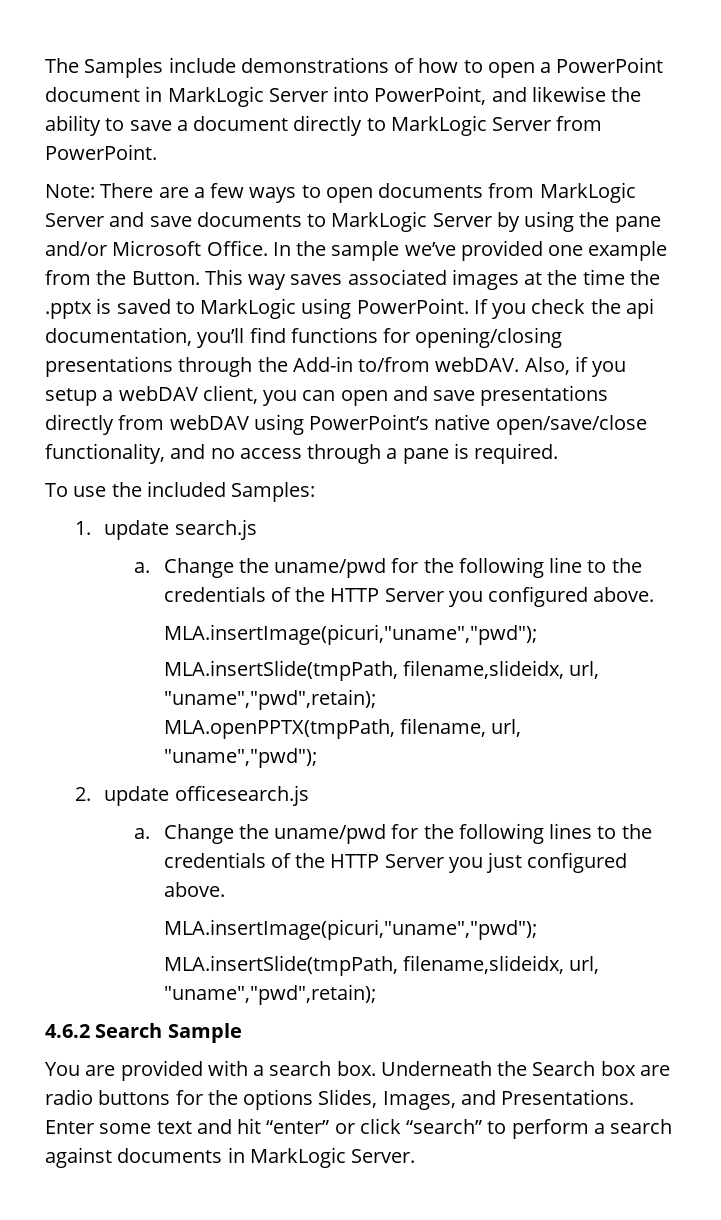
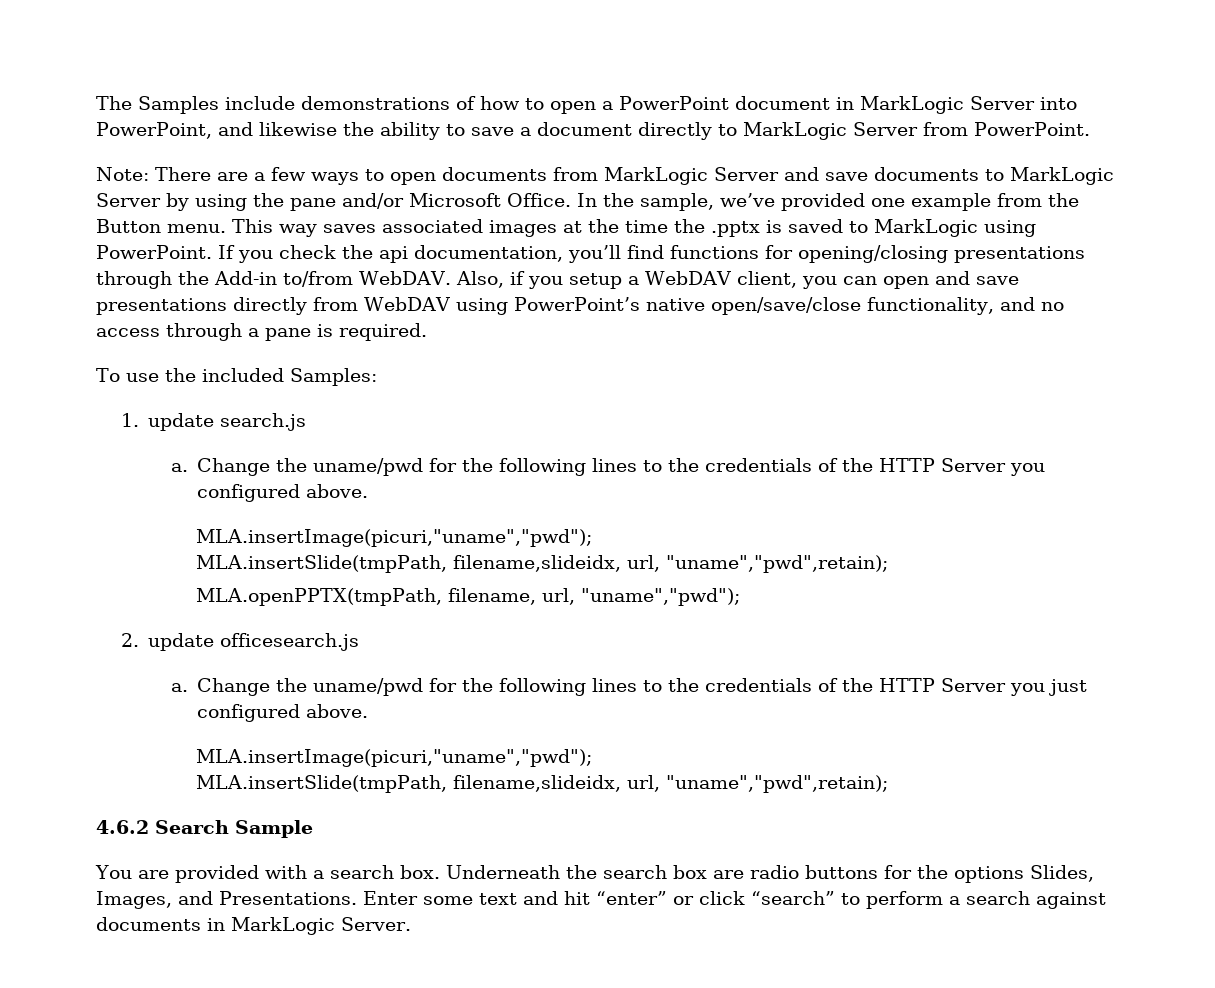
[331,241,400,261] sample -> [640,193,714,211] sample,
[131,271,200,285] Button. -> [96,219,226,233] Button menu.
[435,357,520,372] webDAV. -> [359,271,451,285] WebDAV.
[118,386,198,401] webDAV -> [644,271,731,285] WebDAV
[169,415,249,430] webDAV -> [364,297,450,311] WebDAV
[549,557,583,573] line -> [592,458,638,472] lines
[532,1061,596,1076] Search -> [602,865,667,879] search

